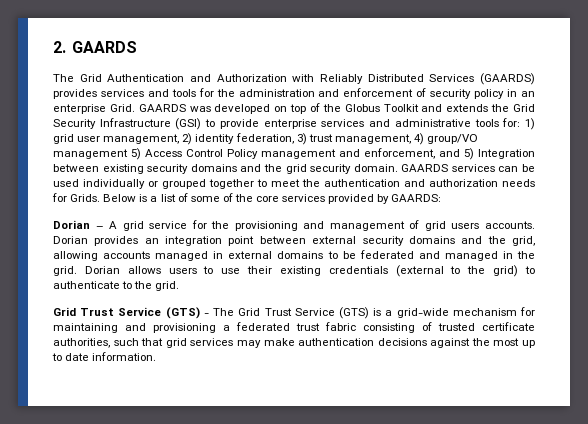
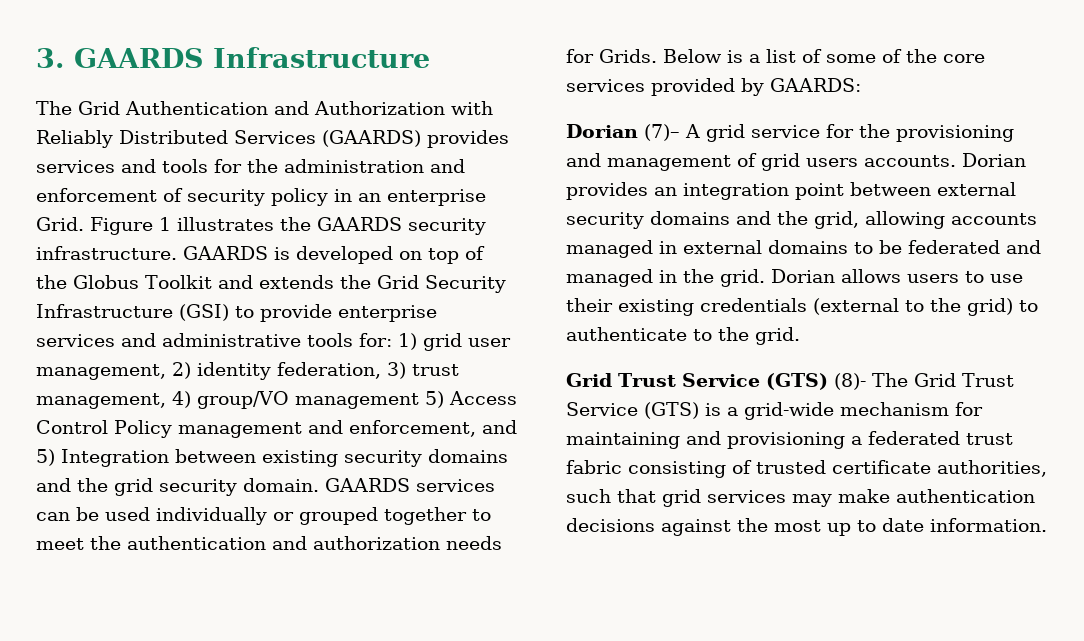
[53,41,137,53] 2. GAARDS -> [36,47,430,68] 3. GAARDS Infrastructure
[138,104,211,112] GAARDS was -> [90,217,486,235] [36,246,290,260] Figure 1 illustrates the GAARDS security infrastructure. GAARDS is
[95,226,104,229] – -> [644,124,680,141] (7)–
[203,313,209,316] - -> [833,373,866,390] (8)-

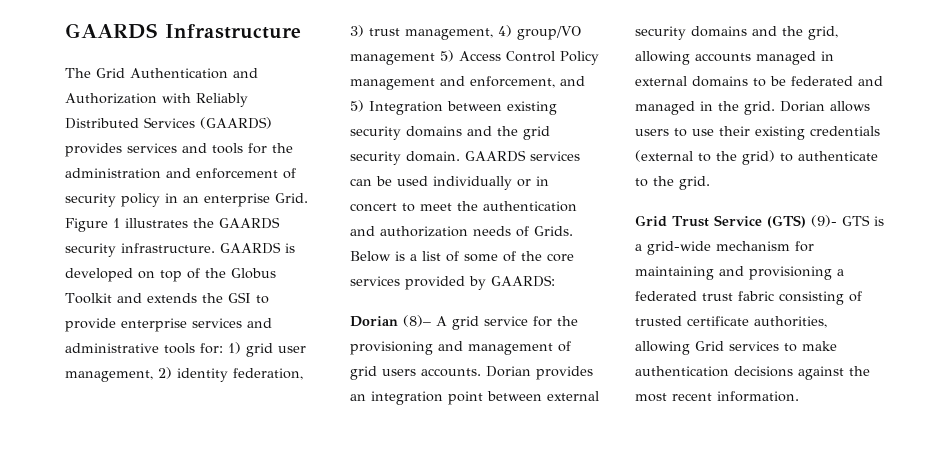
[36,48,64,68] 3. -> (65, 31) none
[376,275,506,293] [36,304,229,321] Grid Security Infrastructure (GSI) -> [227,292,251,303] GSI
[299,507,467,525] grouped together -> [536,176,549,186] [350,203,397,212] in concert
[566,49,594,63] for -> [516,226,529,237] of
[644,124,680,141] (7)– -> [403,315,431,327] (8)–
[833,373,1014,390] [566,402,699,419] (8)- The Grid Trust Service (GTS) -> [810,215,870,227] (9)- GTS
[566,489,832,507] such that grid services may -> [635,341,797,355] allowing Grid services to
[827,518,924,536] up to date -> [672,393,712,401] recent

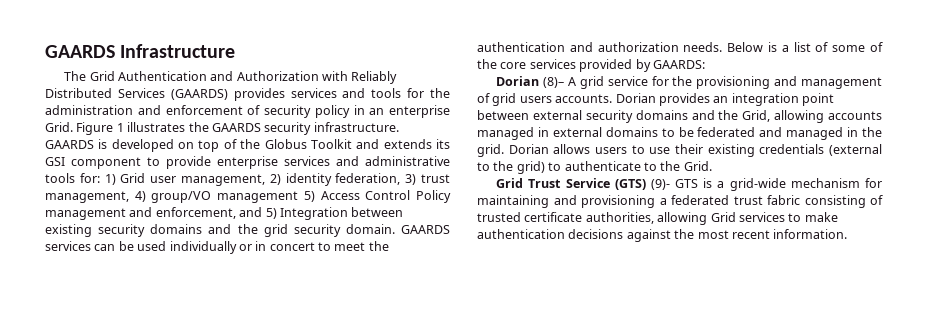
[201,292,251,303] the GSI -> [436,139,451,149] [45,157,141,169] its GSI component
[246,343,273,357] grid -> [120,173,146,183] Grid
[473,226,573,237] needs of Grids. -> [683,42,723,52] needs.
[808,26,838,40] grid, -> [742,110,771,122] Grid,
[679,176,710,190] grid. -> [683,161,712,171] Grid.

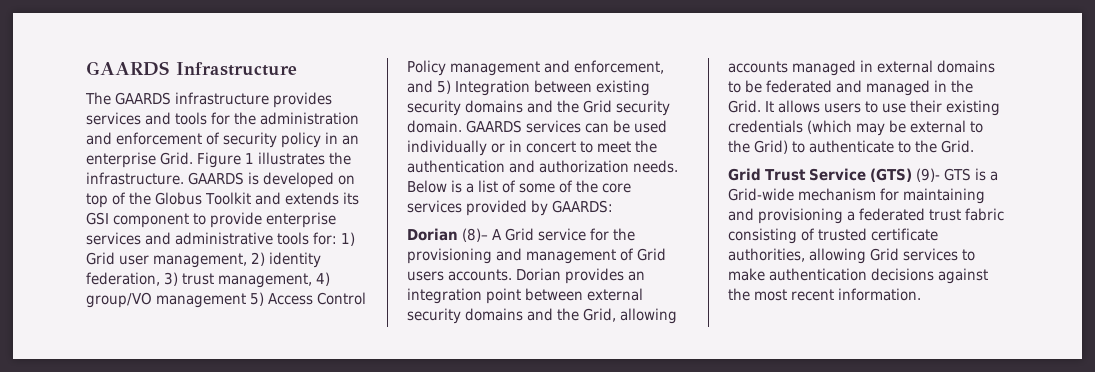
[89,71,398,84] [45,88,228,100] Grid Authentication and Authorization with Reliably Distributed Services (GAARDS) -> [115,92,270,105] GAARDS infrastructure
[211,122,312,135] GAARDS security -> (352, 158) none
[263,224,288,237] grid -> [583,100,613,113] Grid
[579,76,604,89] grid -> [505,228,535,241] Grid
[492,93,517,106] grid -> [637,248,667,261] Grid
[477,144,549,157] grid. Dorian -> [728,100,775,113] Grid. It
[829,144,882,156] [477,161,545,174] (external to the grid) -> [807,120,984,136] [728,140,789,154] (which may be external to the Grid)
[729,178,786,191] grid-wide -> [728,188,794,201] Grid-wide

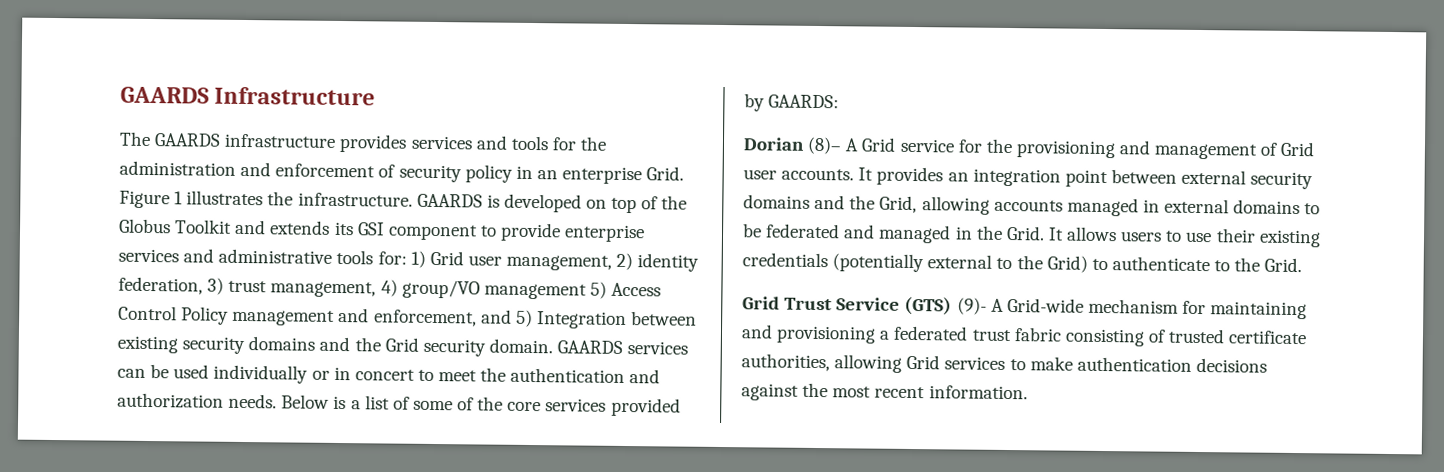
[407,268,562,281] users accounts. Dorian -> [743,167,874,181] user accounts. It
[807,120,907,136] (which may be -> [832,253,925,273] (potentially
[944,168,999,181] GTS is a -> [990,298,1004,312] A

